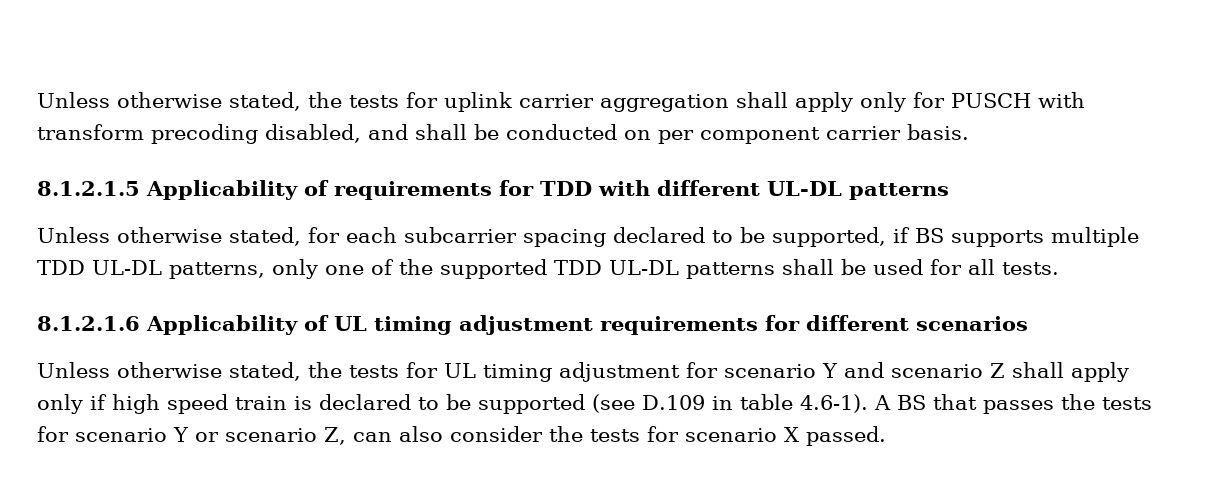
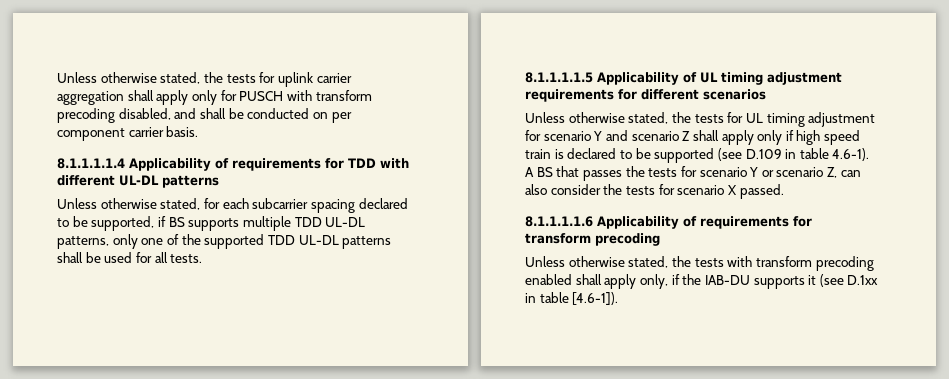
[37,181,140,196] 8.1.2.1.5 -> [57,158,125,169] 8.1.1.1.1.4
[37,316,140,331] 8.1.2.1.6 -> [525,72,593,83] 8.1.1.1.1.5
(886, 436) none -> [525,216,812,229] [525,233,660,246] [525,256,874,271] [525,274,879,289] [525,292,619,305] // 8.1.1.1.1.6 Applicability of requirements for transform precoding // Unless otherwise stated, the tests with transform precoding enabled shall apply only, if the IAB-DU supports it (see D.1xx in table [4.6-1]).

